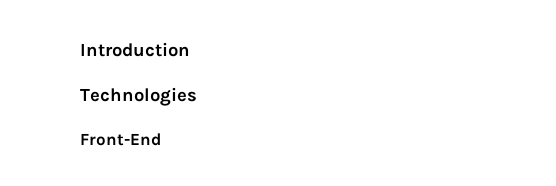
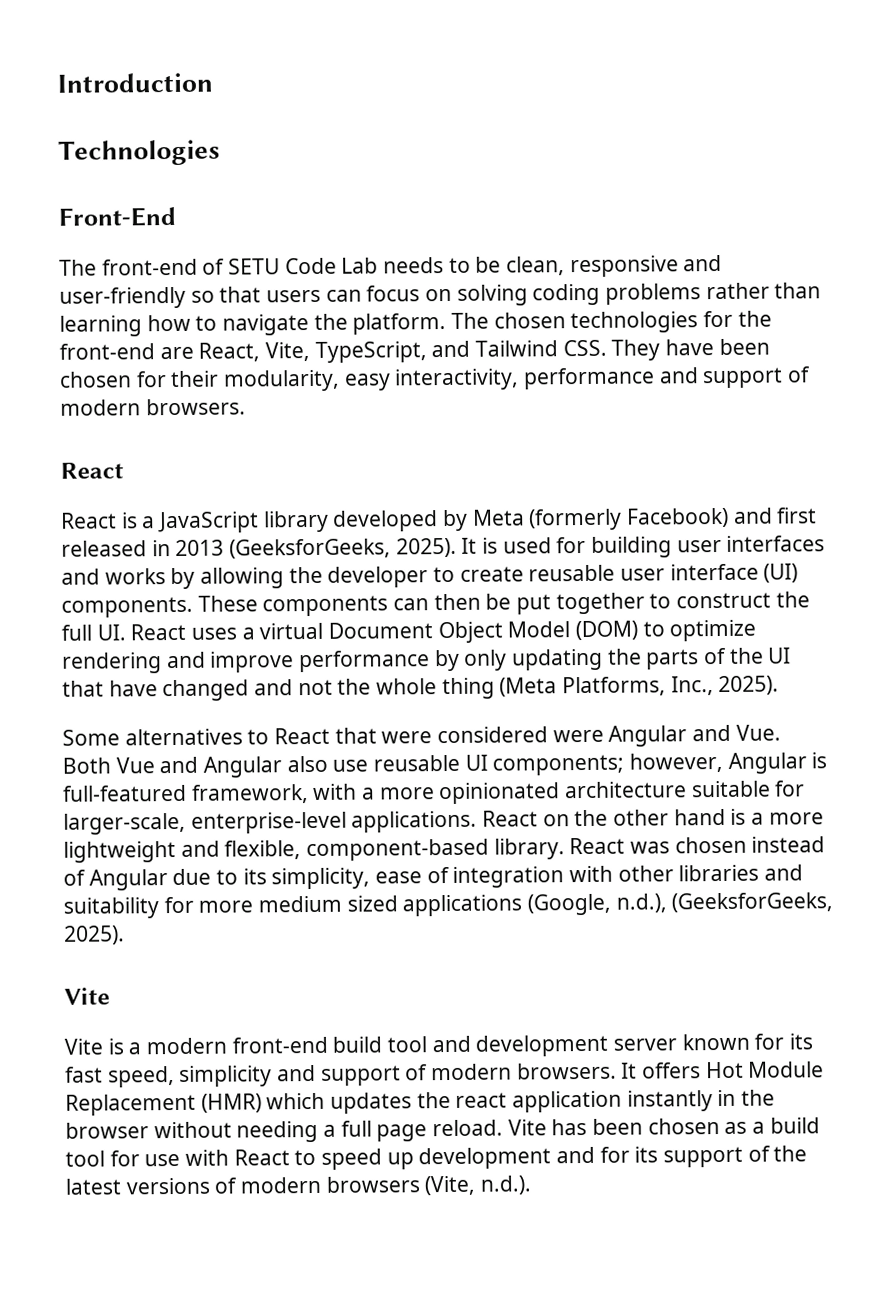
(161, 139) none -> [59,254,723,278] [59,282,822,309] [59,310,772,337] [59,338,770,363] [59,366,812,392] [60,398,246,416] [60,462,124,479] [60,507,818,534] [61,535,826,559] [61,563,799,590] [61,591,810,618] [61,619,757,644] [62,647,792,674] [62,675,780,702] [62,724,781,747] [62,752,828,778] [62,780,806,805] [63,808,824,835] [63,836,826,863] [63,864,804,891] [63,892,834,919] [64,925,125,945] [64,987,110,1005] [64,1033,814,1057] [65,1061,825,1088] [65,1089,776,1116] [65,1117,820,1143] [65,1145,808,1170] [65,1175,532,1196] // The front-end of SETU Code Lab needs to be clean, responsive and user-friendly so that users can focus on solving coding problems rather than learning how to navigate the platform. The chosen technologies for the front-end are React, Vite, TypeScript, and Tailwind CSS. They have been chosen for their modularity, easy interactivity, performance and support of modern browsers. // React // React is a JavaScript library developed by Meta (formerly Facebook) and first released in 2013 (GeeksforGeeks, 2025). It is used for building user interfaces and works by allowing the developer to create reusable user interface (UI) components. These components can then be put together to construct the full UI. React uses a virtual Document Object Model (DOM) to optimize rendering and improve performance by only updating the parts of the UI that have changed and not the whole thing (Meta Platforms, Inc., 2025). // Some alternatives to React that were considered were Angular and Vue. Both Vue and Angular also use reusable UI components; however, Angular is full-featured framework, with a more opinionated architecture suitable for larger-scale, enterprise-level applications. React on the other hand is a more lightweight and flexible, component-based library. React was chosen instead of Angular due to its simplicity, ease of integration with other libraries and suitability for more medium sized applications (Google, n.d.), (GeeksforGeeks, 2025). // Vite // Vite is a modern front-end build tool and development server known for its fast speed, simplicity and support of modern browsers. It offers Hot Module Replacement (HMR) which updates the react application instantly in the browser without needing a full page reload. Vite has been chosen as a build tool for use with React to speed up development and for its support of the latest versions of modern browsers (Vite, n.d.).

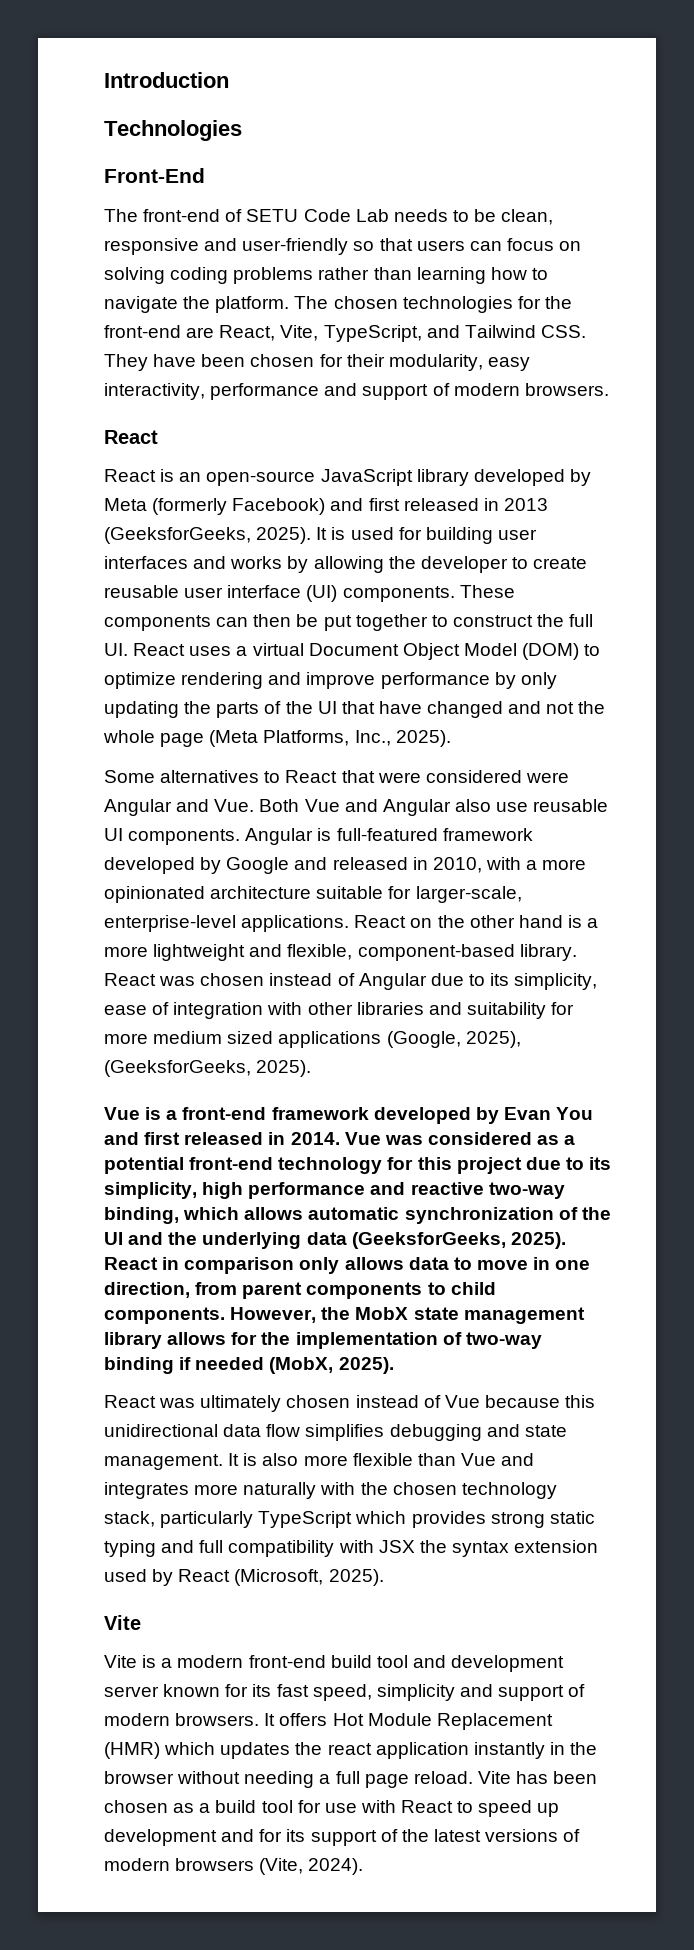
[142,516,156,529] a -> [179,471,316,486] an open-source
[441,677,495,700] thing -> [160,733,205,747] page
[492,752,724,776] components; however, -> [128,829,241,845] components.
[190,784,309,804] framework, -> [442,828,533,841] [104,857,482,874] framework developed by Google and released in 2010,
[615,892,834,913] [64,925,125,945] n.d.), (GeeksforGeeks, 2025). -> [465,1031,521,1048] [104,1060,312,1077] [104,1107,594,1124] [104,1132,576,1145] [104,1157,612,1174] [104,1182,565,1199] [104,1207,611,1224] [104,1232,566,1249] [104,1257,591,1274] [104,1282,496,1299] [104,1307,585,1324] [104,1332,542,1349] [104,1357,394,1374] [104,1395,596,1412] [104,1424,567,1441] [104,1453,535,1470] [104,1482,557,1499] [104,1511,595,1528] [104,1540,599,1557] [104,1569,384,1586] 2025), (GeeksforGeeks, 2025). // Vue is a front-end framework developed by Evan You and first released in 2014. Vue was considered as a potential front-end technology for this project due to its simplicity, high performance and reactive two-way binding, which allows automatic synchronization of the UI and the underlying data (GeeksforGeeks, 2025). React in comparison only allows data to move in one direction, from parent components to child components. However, the MobX state management library allows for the implementation of two-way binding if needed (MobX, 2025). // React was ultimately chosen instead of Vue because this unidirectional data flow simplifies debugging and state management. It is also more flexible than Vue and integrates more naturally with the chosen technology stack, particularly TypeScript which provides strong static typing and full compatibility with JSX the syntax extension used by React (Microsoft, 2025).
[480,1175,532,1195] n.d.). -> [308,1858,364,1875] 2024).

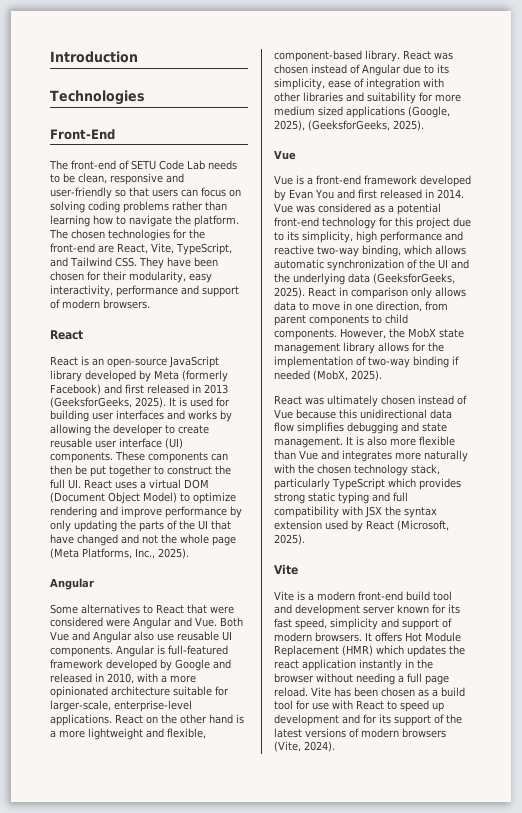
[308,643,580,660] Document Object Model (DOM) -> [184,479,209,489] [50,492,177,504] DOM (Document Object Model)
(451, 738) none -> [50,578,94,590] // Angular
(140, 1113) none -> [274,175,293,185] // Vue

